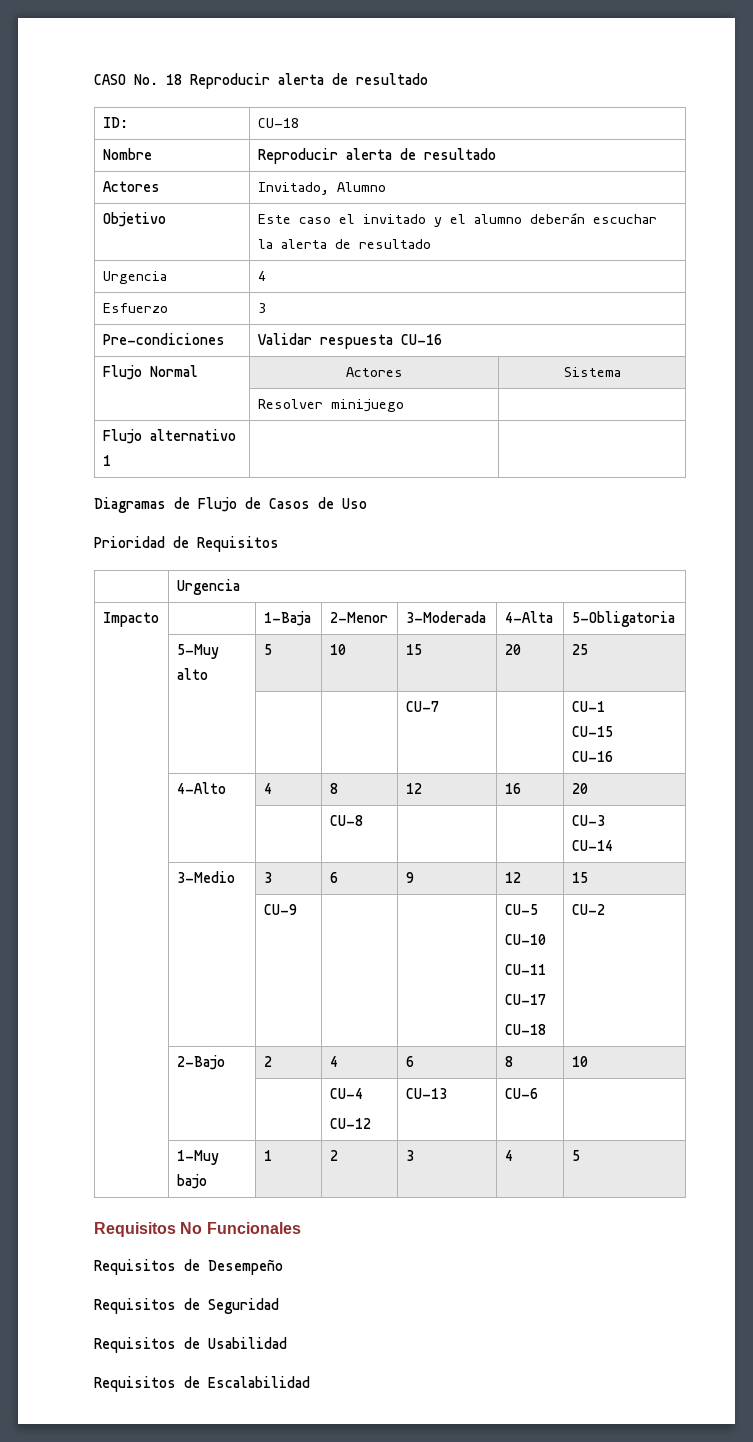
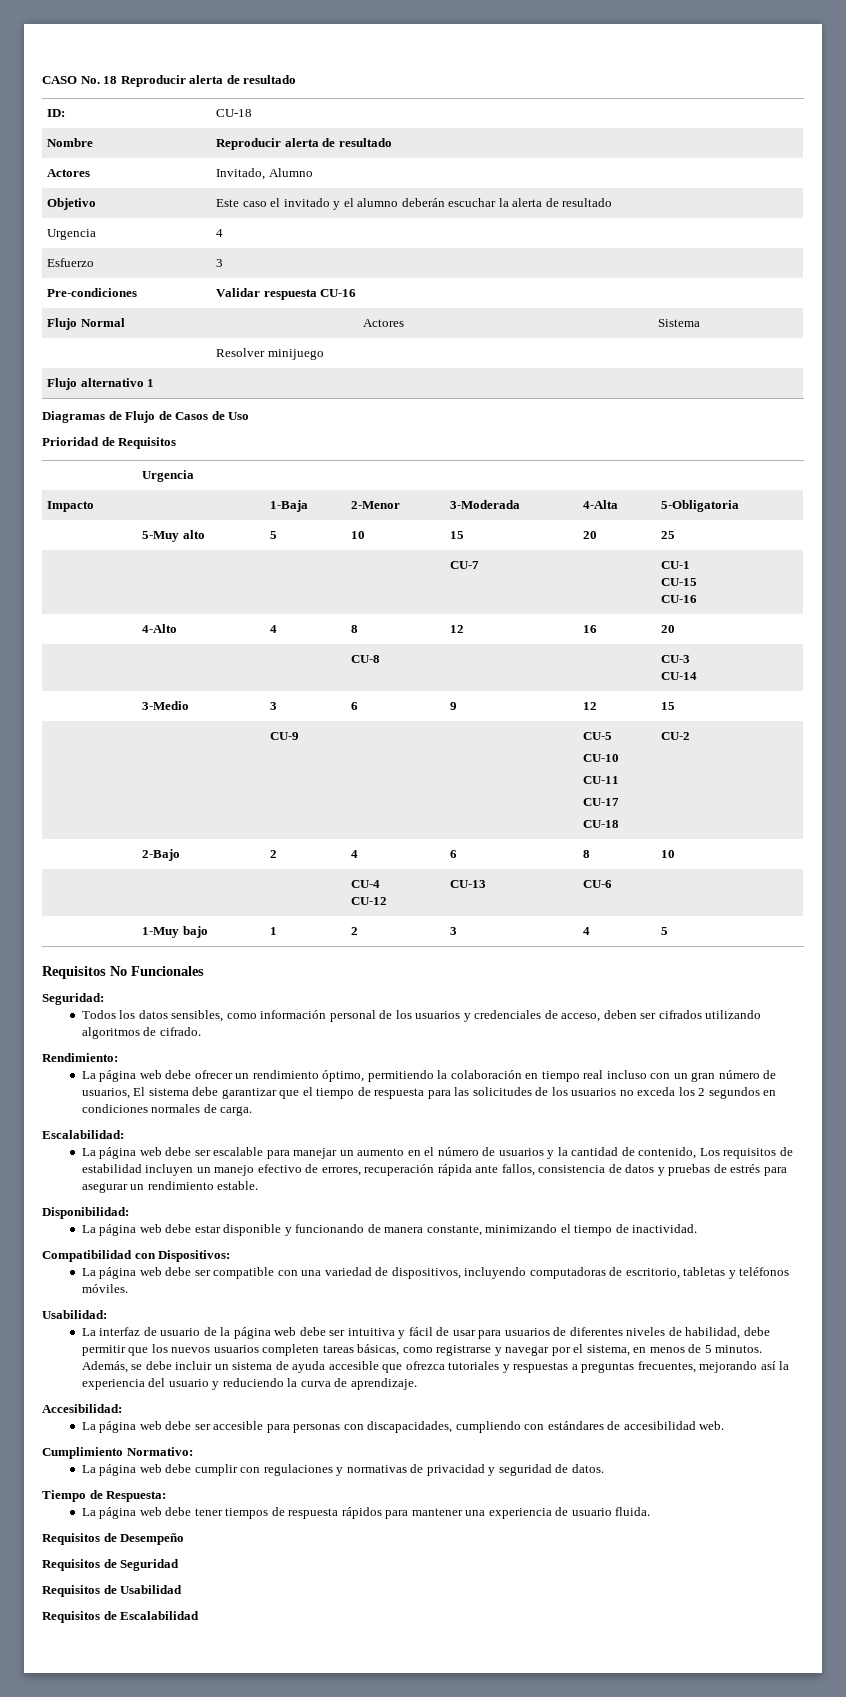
(301, 1228) none -> [42,993,104,1005] [81,1010,762,1022] [81,1027,201,1039] [42,1053,118,1062] [81,1070,777,1082] [81,1087,777,1099] [81,1104,253,1116] [42,1130,124,1139] [81,1147,793,1159] [81,1164,787,1176] [81,1181,259,1193] [42,1207,129,1219] [81,1224,698,1236] [42,1250,231,1262] [81,1267,790,1279] [81,1284,128,1293] [42,1310,107,1319] [81,1327,770,1339] [81,1344,763,1356] [81,1361,790,1373] [81,1378,417,1390] [42,1404,122,1413] [81,1421,725,1433] [42,1447,193,1459] [81,1464,604,1476] [42,1490,167,1502] [81,1507,651,1519] // Seguridad: // Todos los datos sensibles, como información personal de los usuarios y credenciales de acceso, deben ser cifrados utilizando algoritmos de cifrado. // Rendimiento: // La página web debe ofrecer un rendimiento óptimo, permitiendo la colaboración en tiempo real incluso con un gran número de usuarios, El sistema debe garantizar que el tiempo de respuesta para las solicitudes de los usuarios no exceda los 2 segundos en condiciones normales de carga. // Escalabilidad: // La página web debe ser escalable para manejar un aumento en el número de usuarios y la cantidad de contenido, Los requisitos de estabilidad incluyen un manejo efectivo de errores, recuperación rápida ante fallos, consistencia de datos y pruebas de estrés para asegurar un rendimiento estable. // Disponibilidad: // La página web debe estar disponible y funcionando de manera constante, minimizando el tiempo de inactividad. // Compatibilidad con Dispositivos: // La página web debe ser compatible con una variedad de dispositivos, incluyendo computadoras de escritorio, tabletas y teléfonos móviles. // Usabilidad: // La interfaz de usuario de la página web debe ser intuitiva y fácil de usar para usuarios de diferentes niveles de habilidad, debe permitir que los nuevos usuarios completen tareas básicas, como registrarse y navegar por el sistema, en menos de 5 minutos. Además, se debe incluir un sistema de ayuda accesible que ofrezca tutoriales y respuestas a preguntas frecuentes, mejorando así la experiencia del usuario y reduciendo la curva de aprendizaje. // Accesibilidad: // La página web debe ser accesible para personas con discapacidades, cumpliendo con estándares de accesibilidad web. // Cumplimiento Normativo: // La página web debe cumplir con regulaciones y normativas de privacidad y seguridad de datos. // Tiempo de Respuesta: // La página web debe tener tiempos de respuesta rápidos para mantener una experiencia de usuario fluida.

